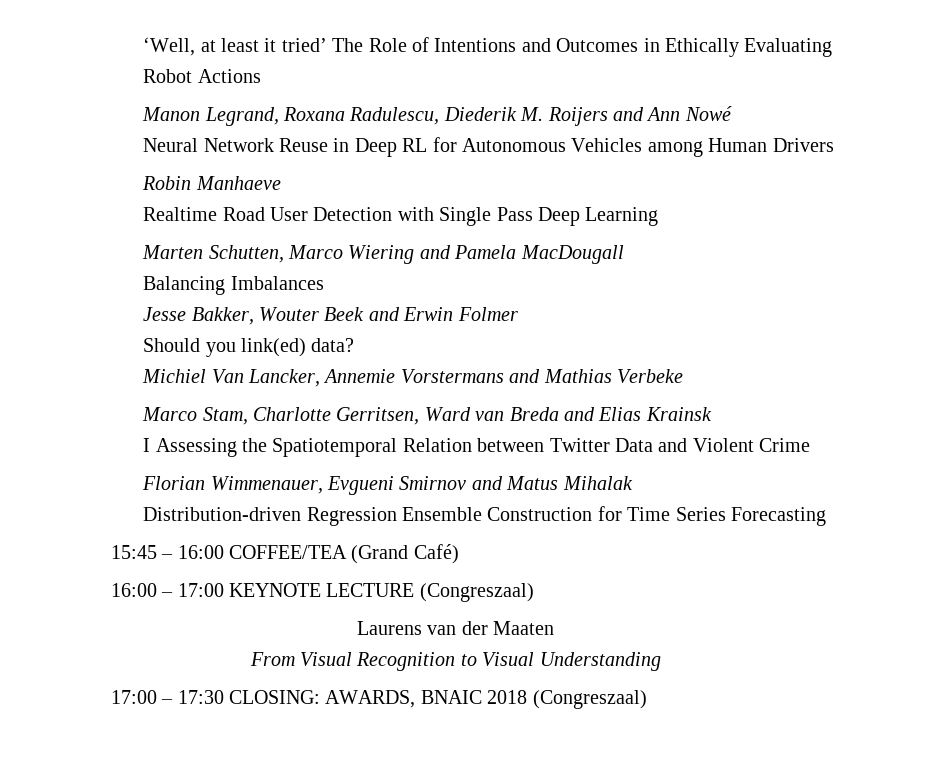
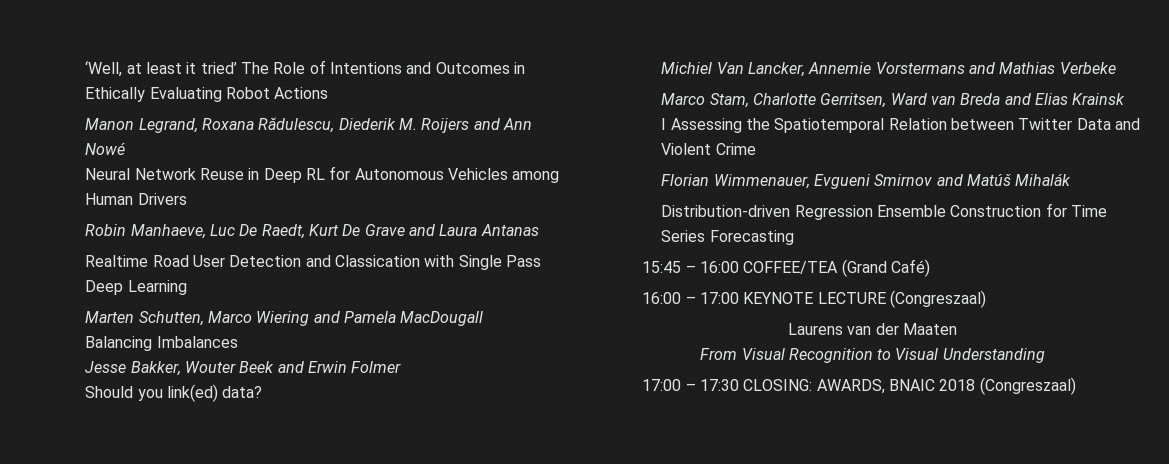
[349,107,440,125] Radulescu, -> [258,117,335,133] Rădulescu,
[195,176,281,190] Manhaeve -> [130,224,539,239] Manhaeve, Luc De Raedt, Kurt De Grave and Laura Antanas
(393, 214) none -> [305,255,421,267] and Classication
[506,476,633,490] Matus Mihalak -> [967,173,1072,186] Matúš Mihalák

